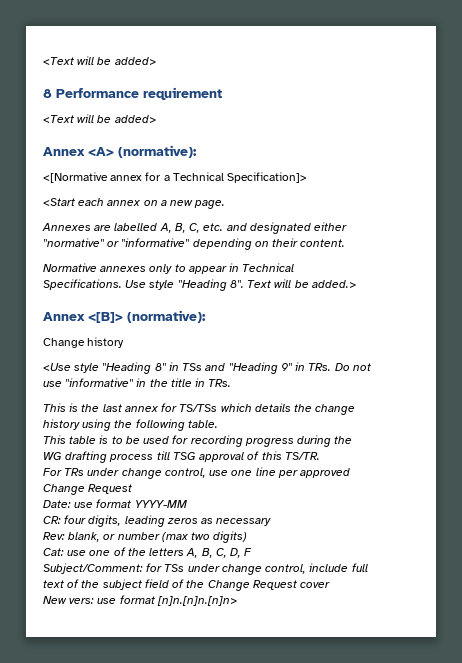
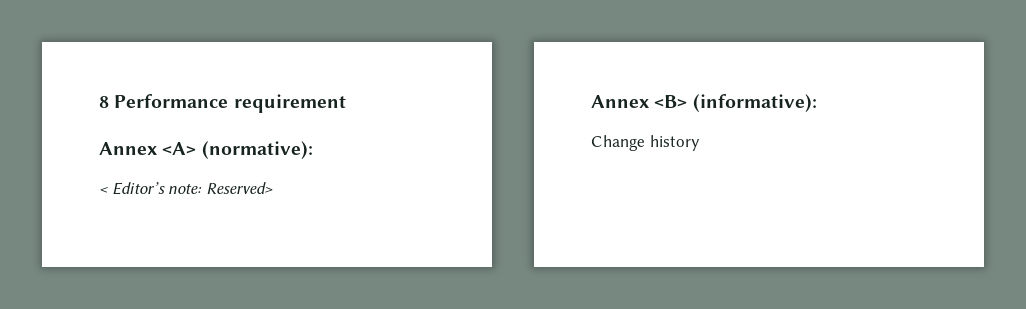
[43,56,156,65] <Text will be added> // -> (99, 102) none
[43,114,156,123] // <Text will be added> -> (346, 103) none
[43,172,308,183] [43,198,226,209] [42,222,348,234] [43,238,346,250] [43,263,295,274] [43,279,356,291] [43,310,206,323] <[Normative annex for a Technical Specification]> // <Start each annex on a new page. // Annexes are labelled A, B, C, etc. and designated either "normative" or "informative" depending on their content. // Normative annexes only to appear in Technical Specifications. Use style "Heading 8". Text will be added.> // Annex <[B]> (normative): -> [99,182,273,195] [591,94,817,112] < Editor’s note: Reserved> // Annex <B> (informative):
[43,362,371,374] [43,378,232,387] [43,403,356,415] [43,419,218,431] [43,435,353,447] [43,451,320,463] [43,467,351,479] [43,484,133,495] [43,499,187,508] [43,515,272,527] [43,531,248,543] [43,547,253,558] [43,563,368,575] [43,579,331,591] [43,595,237,606] // <Use style "Heading 8" in TSs and "Heading 9" in TRs. Do not use "informative" in the title in TRs. // This is the last annex for TS/TSs which details the change history using the following table. // This table is to be used for recording progress during the WG drafting process till TSG approval of this TS/TR. // For TRs under change control, use one line per approved Change Request // Date: use format YYYY-MM // CR: four digits, leading zeros as necessary // Rev: blank, or number (max two digits) // Cat: use one of the letters A, B, C, D, F // Subject/Comment: for TSs under change control, include full text of the subject field of the Change Request cover // New vers: use format [n]n.[n]n.[n]n> -> (700, 143) none

